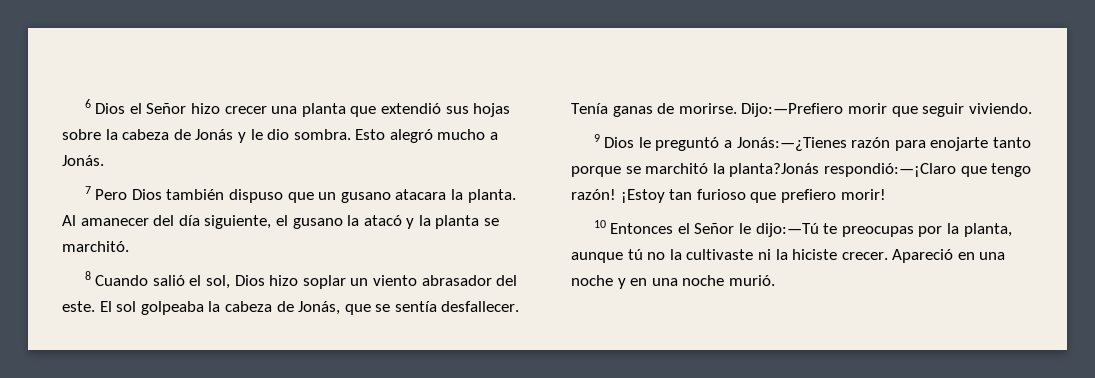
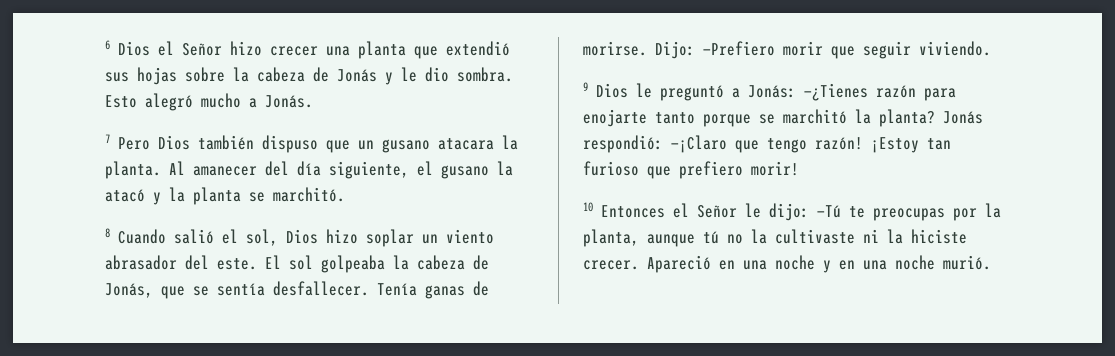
[741,103,844,117] Dijo:—Prefiero -> [655,41,775,59] Dijo: —Prefiero
[736,137,847,151] Jonás:—¿Tienes -> [748,83,868,101] Jonás: —¿Tienes
[729,163,956,177] planta?Jonás respondió:—¡Claro -> [879,109,983,127] [583,135,727,153] planta? Jonás respondió: —¡Claro
[755,223,819,237] dijo:—Tú -> [769,203,841,221] dijo: —Tú

